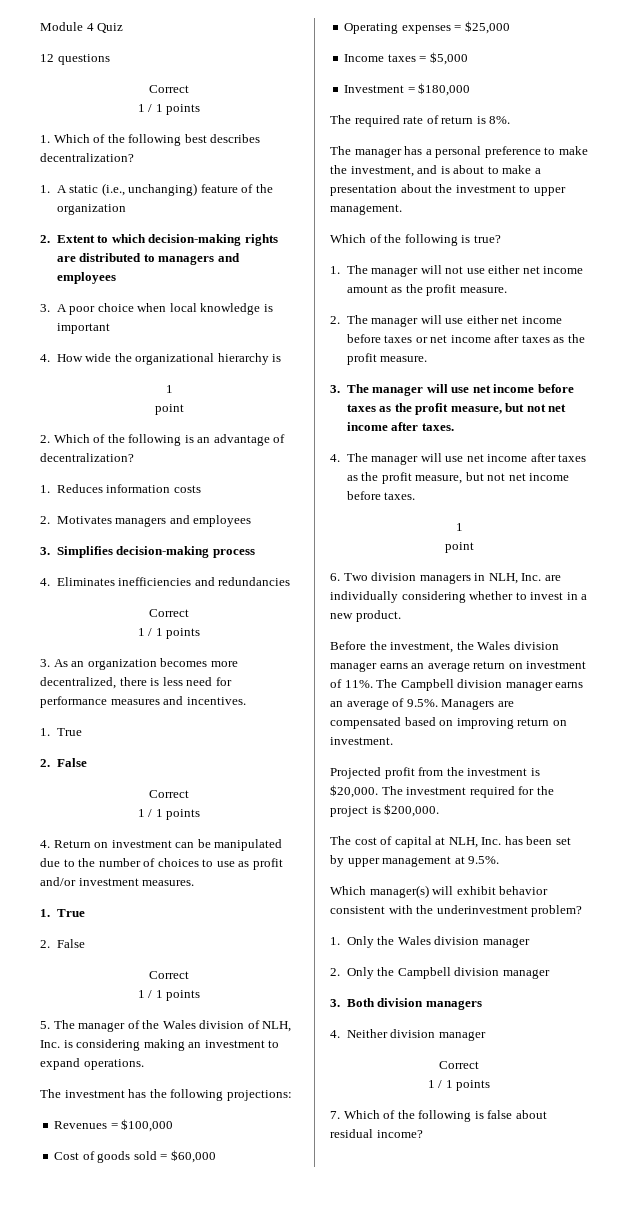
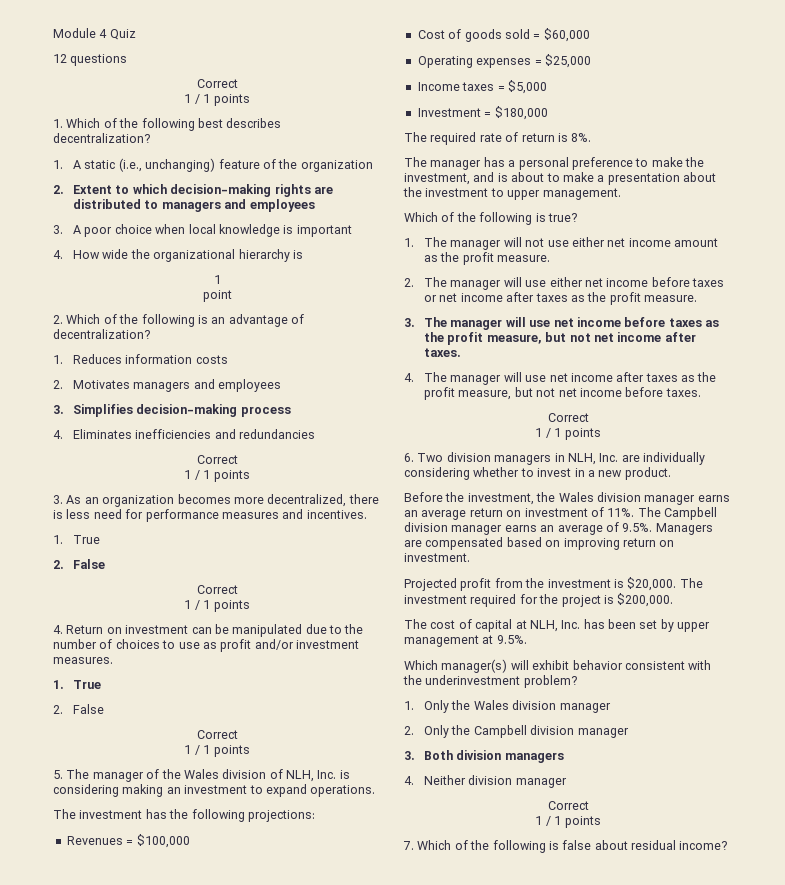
[455,523,463,531] [444,542,474,553] // 1 // point -> [547,413,589,422] [535,428,601,440] // Correct // 1 / 1 points

